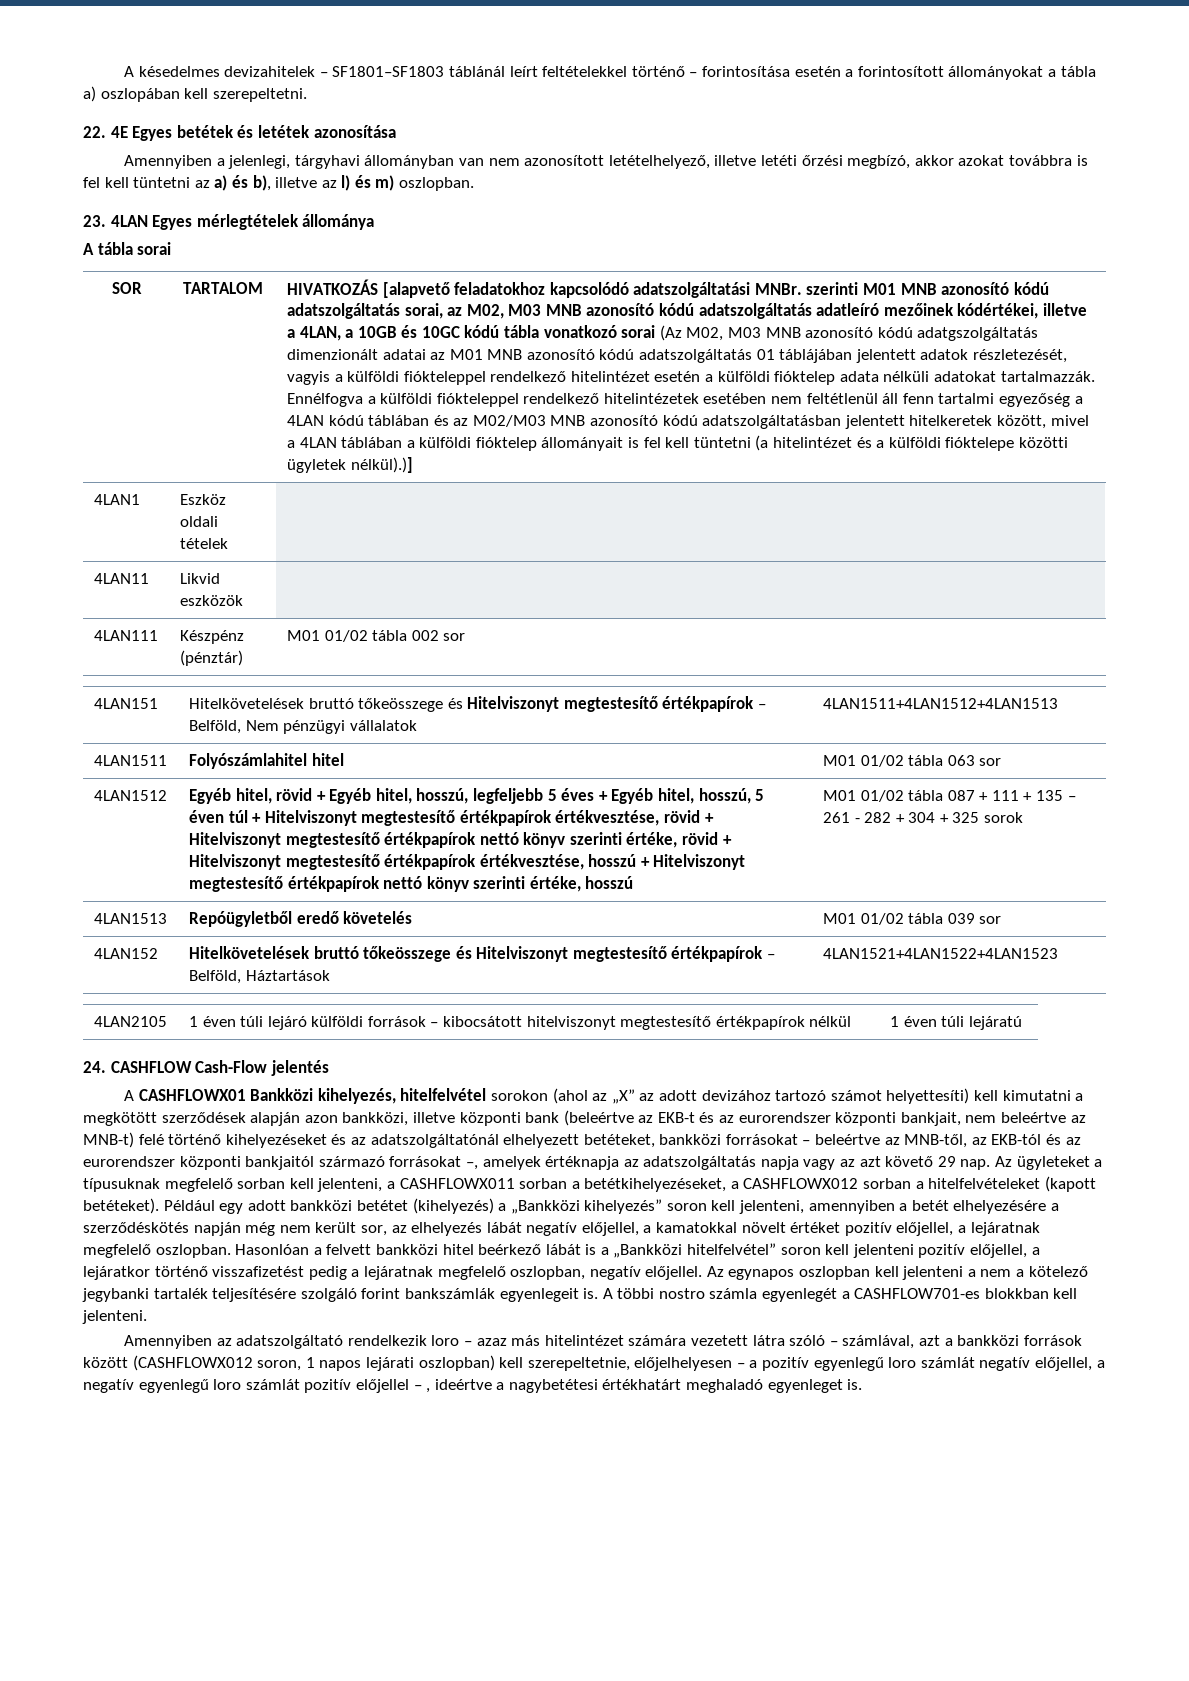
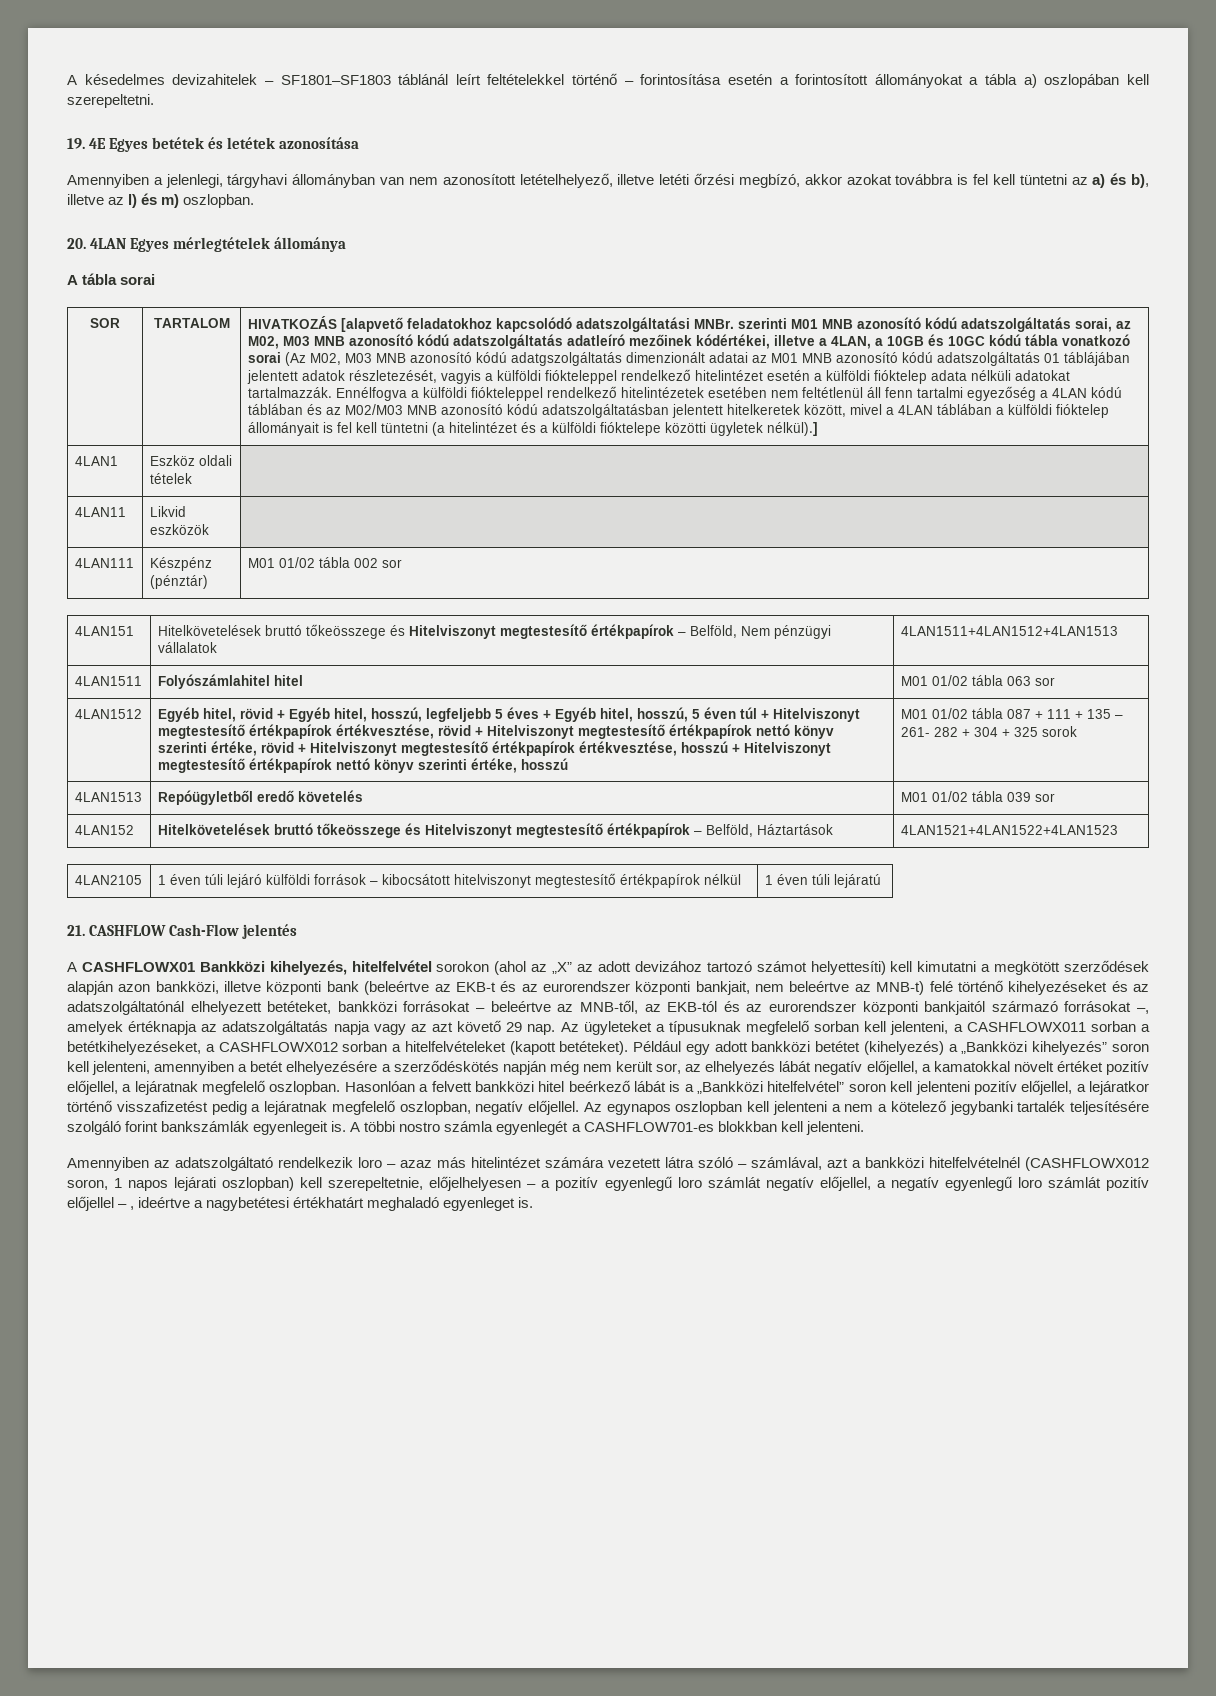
[83,126,106,138] 22. -> [67,138,85,149] 19.
[83,215,106,227] 23. -> [67,238,86,249] 20.
[350,457,413,473] nélkül).)] -> [766,422,818,436] nélkül).]
[822,812,860,823] 261 - -> [900,727,930,737] 261-
[83,1061,106,1073] 24. -> [67,925,85,936] 21.
[1023,1335,1082,1346] [83,1357,128,1368] források között -> [929,1157,1020,1168] hitelfelvételnél

